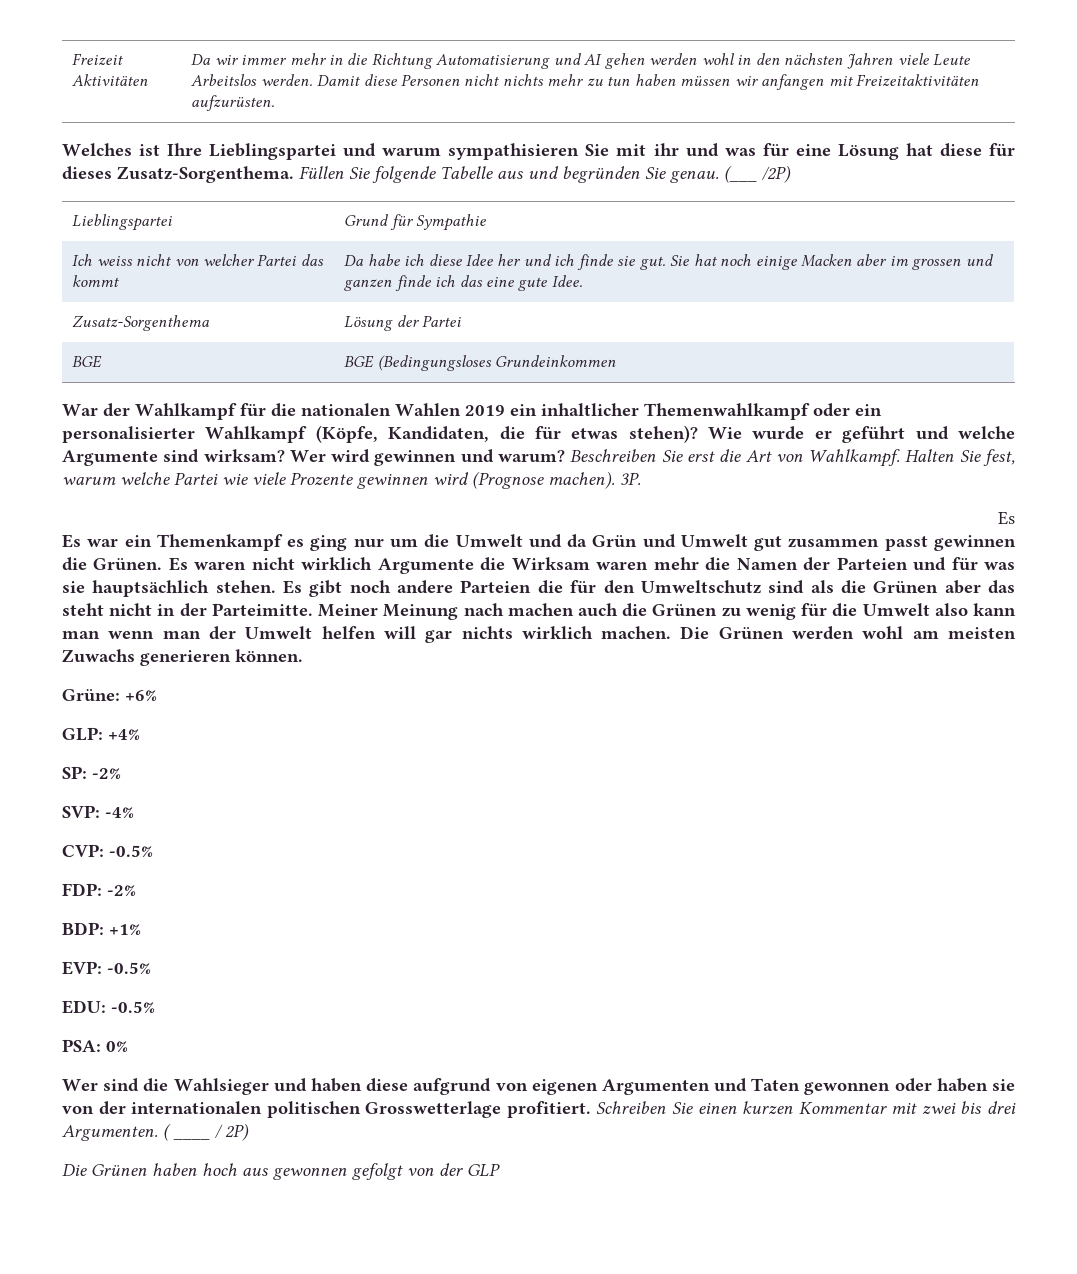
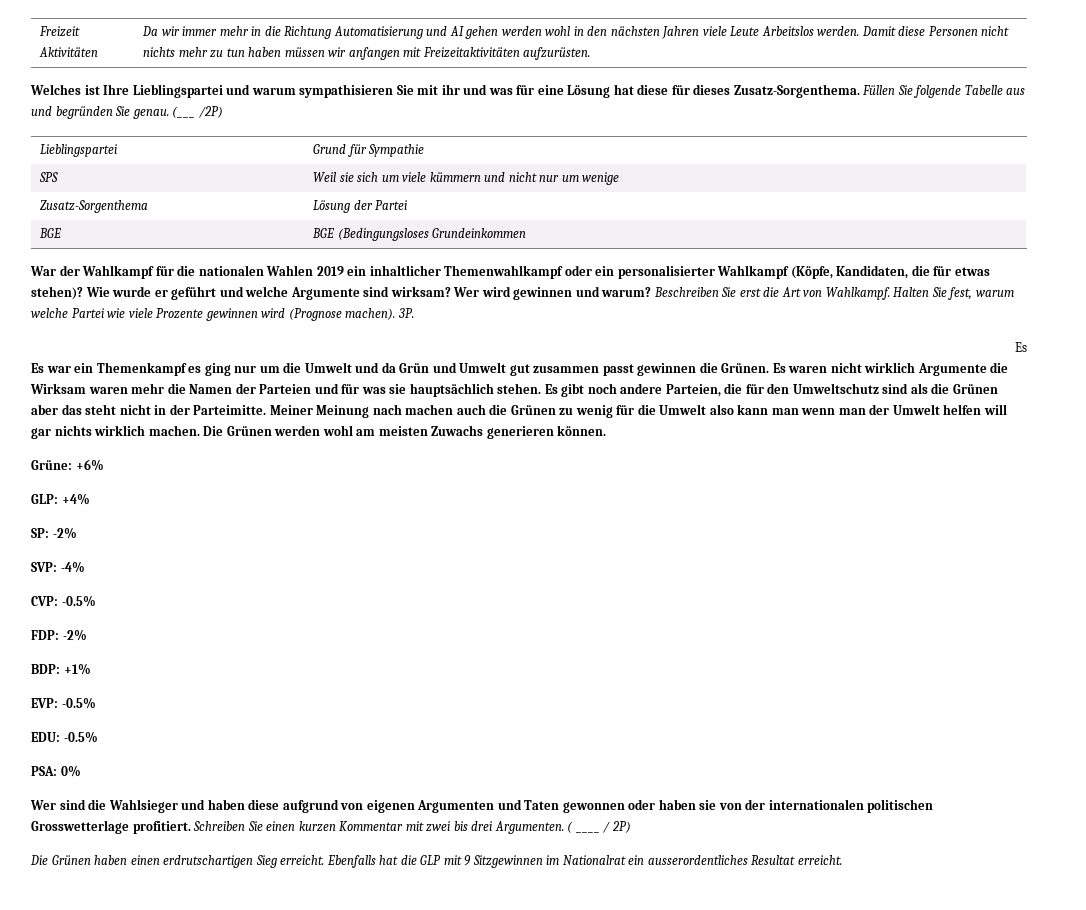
[72,254,324,266] [72,275,121,287] [344,254,994,270] [344,275,583,291] Ich weiss nicht von welcher Partei das kommt | Da habe ich diese Idee her und ich finde sie gut. Sie hat noch einige Macken aber im grossen und ganzen finde ich das eine gute Idee. -> [39,172,59,182] [313,172,620,185] SPS | Weil sie sich um viele kümmern und nicht nur um wenige
[460,580,532,593] Parteien -> [665,384,721,397] Parteien,
[202,1163,500,1180] hoch aus gewonnen gefolgt von der GLP -> [130,855,842,868] einen erdrutschartigen Sieg erreicht. Ebenfalls hat die GLP mit 9 Sitzgewinnen im Nationalrat ein ausserordentliches Resultat erreicht.

